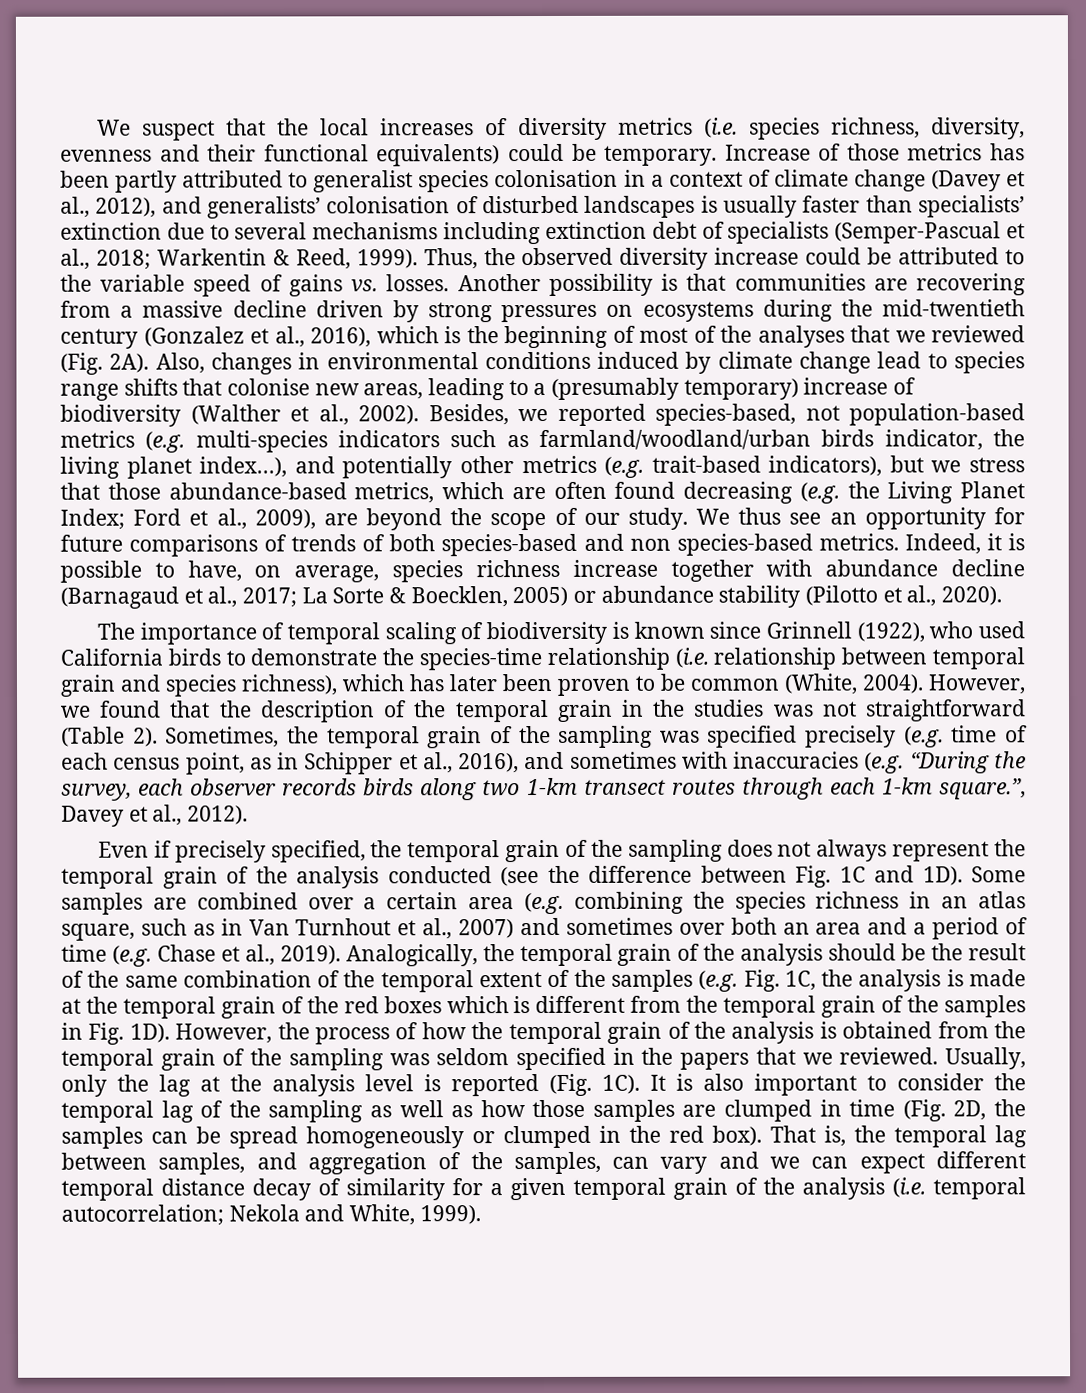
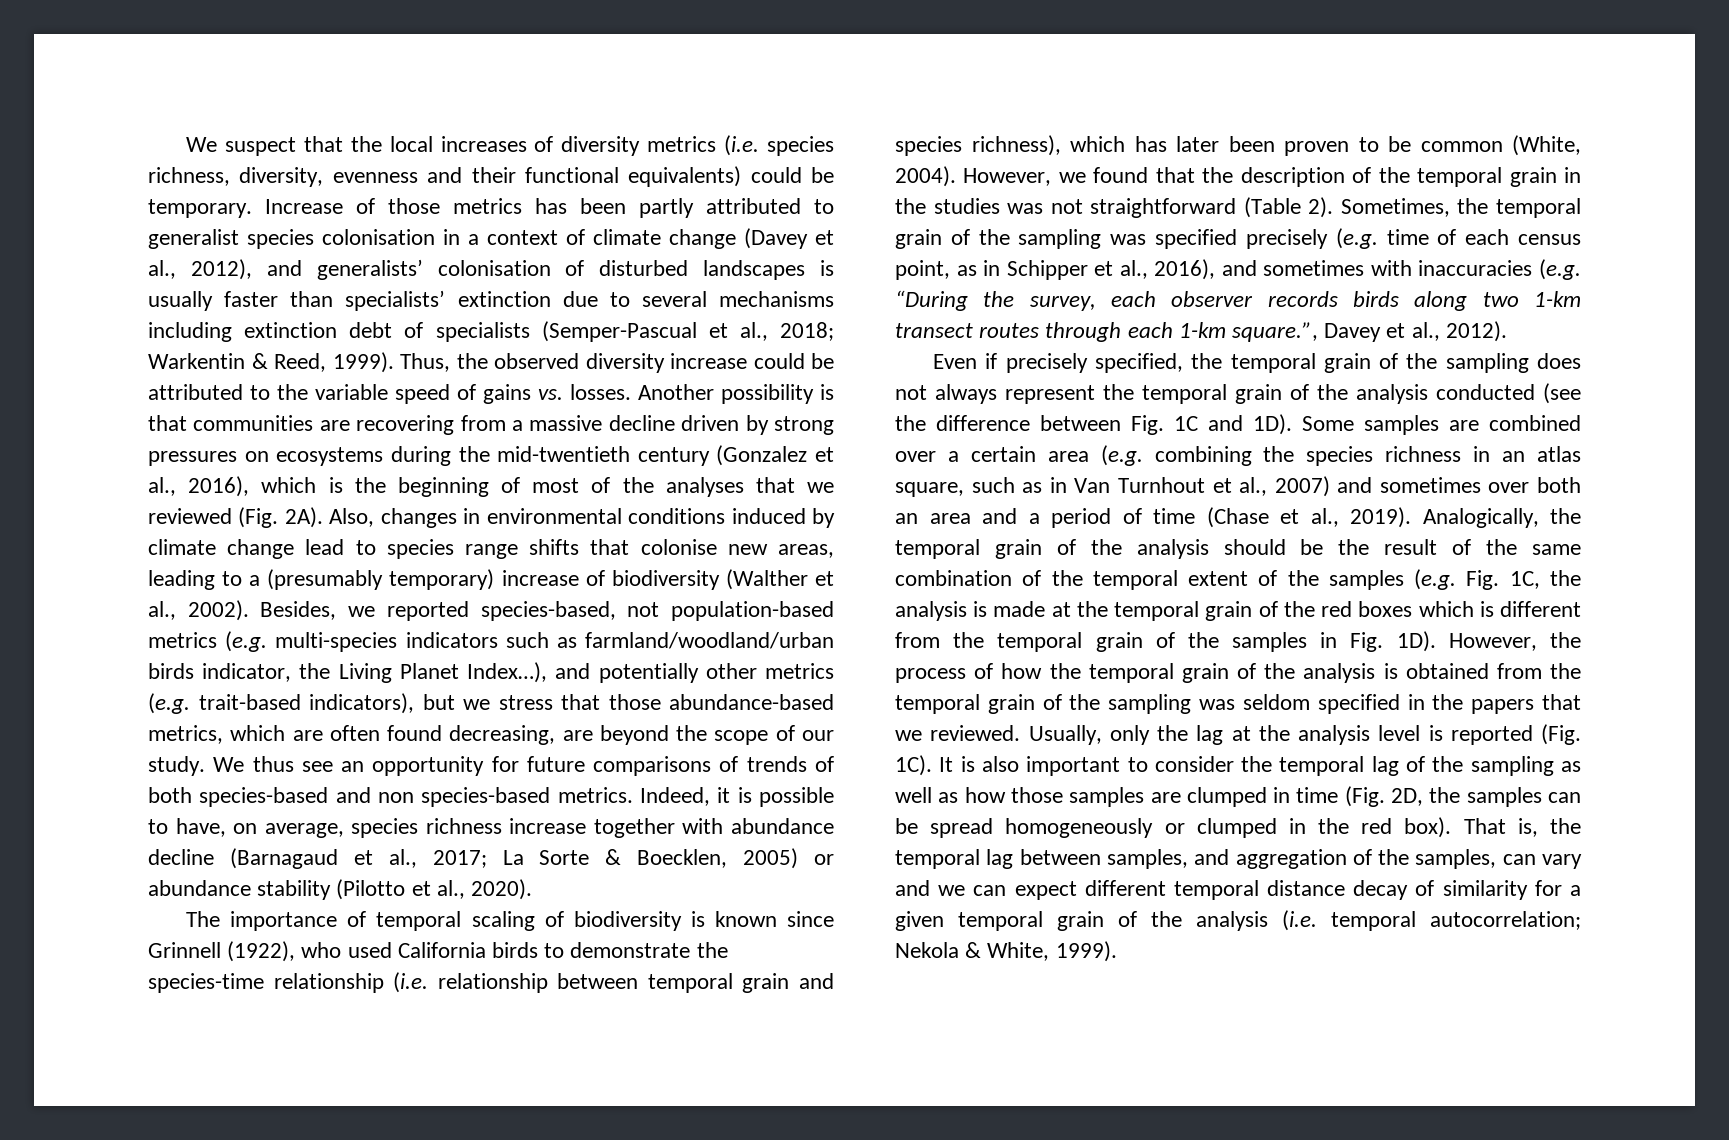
[60,456,288,479] living planet index…), -> [338,662,548,683] Living Planet Index…),
[683,481,1025,504] [60,508,316,530] decreasing (e.g. the Living Planet Index; Ford et al., 2009), -> [449,725,556,745] decreasing,
[111,944,216,967] (e.g. Chase -> [1206,507,1269,528] (Chase
[304,1204,345,1222] and -> [965,942,982,958] &

